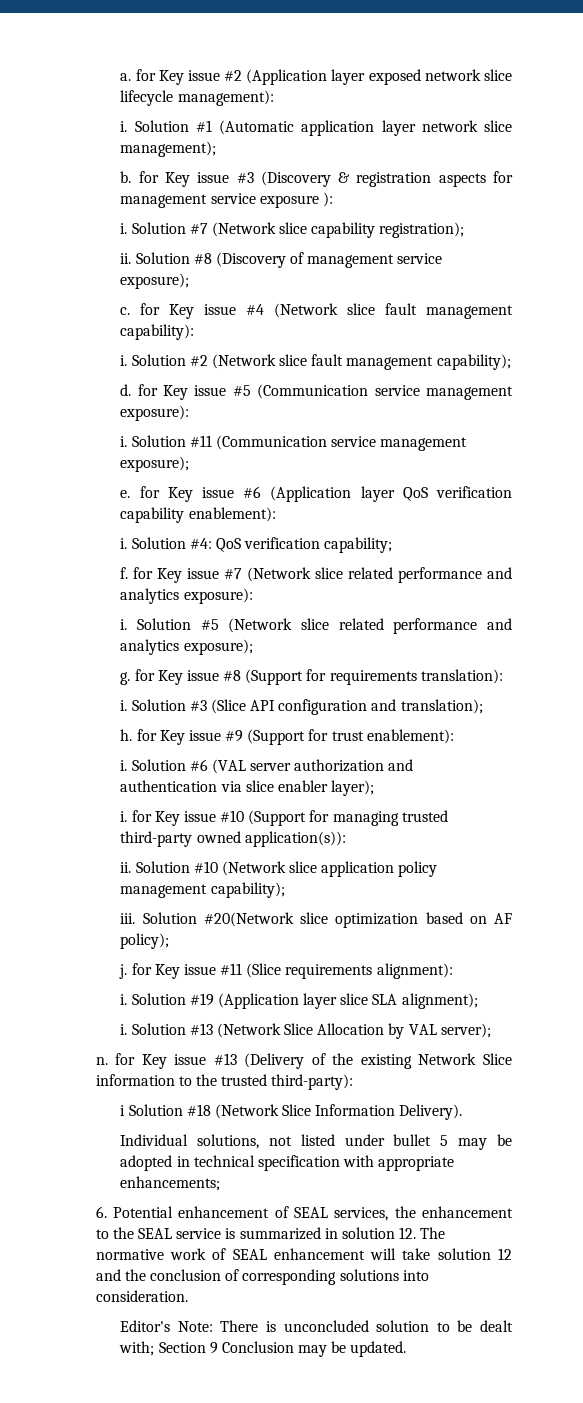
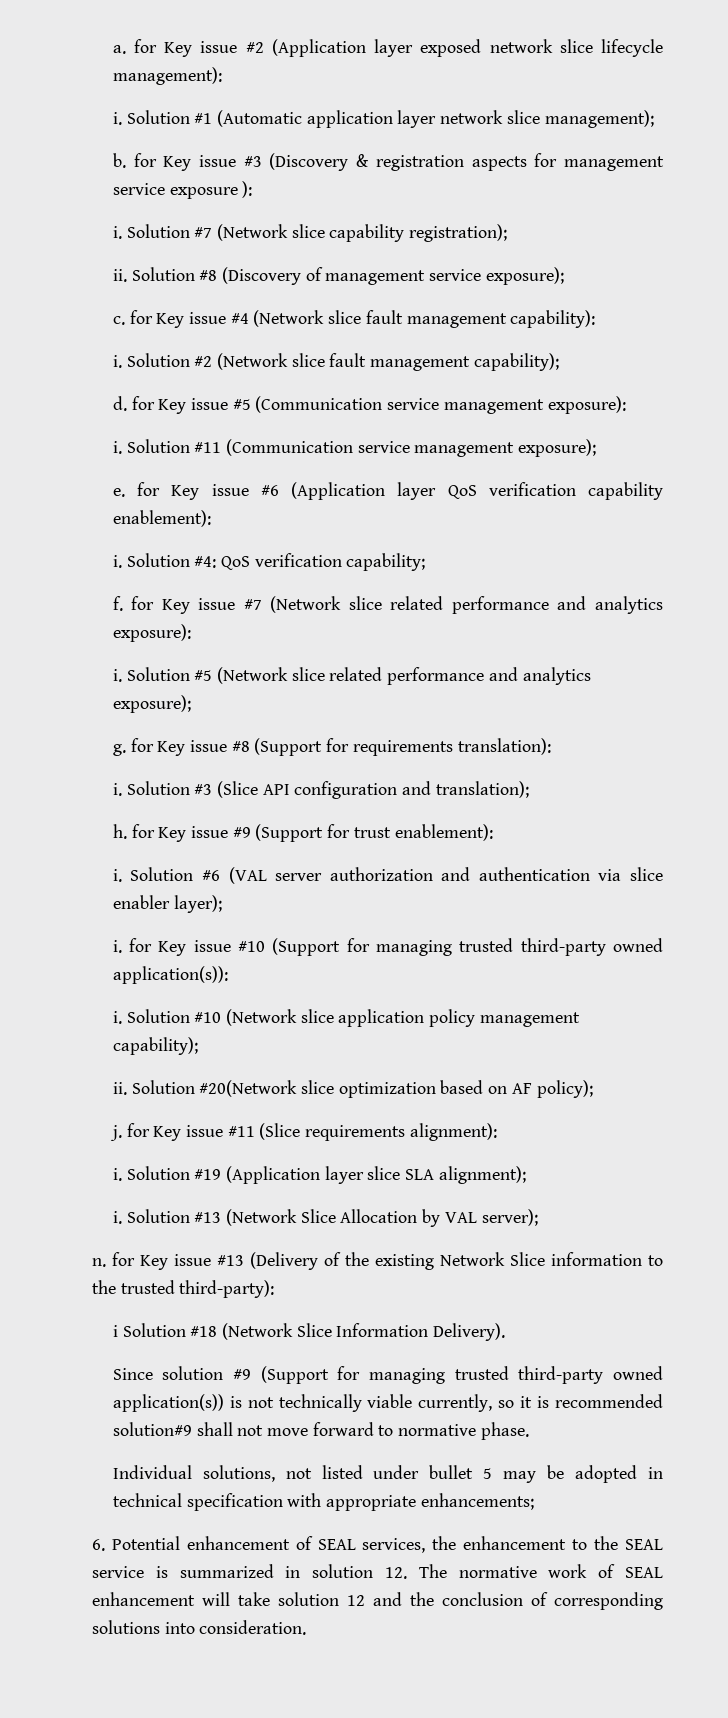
[120,862,132,873] ii. -> [112,1011,122,1024] i.
[120,913,136,924] iii. -> [112,1082,127,1095] ii.
(463, 1112) none -> [112,1366,664,1384] [112,1394,663,1412] [112,1422,529,1440] // Since solution #9 (Support for managing trusted third-party owned application(s)) is not technically viable currently, so it is recommended solution#9 shall not move forward to normative phase.
[120,1320,513,1332] [119,1341,407,1357] // Editor's Note: There is unconcluded solution to be dealt with; Section 9 Conclusion may be updated. -> (307, 1627) none

